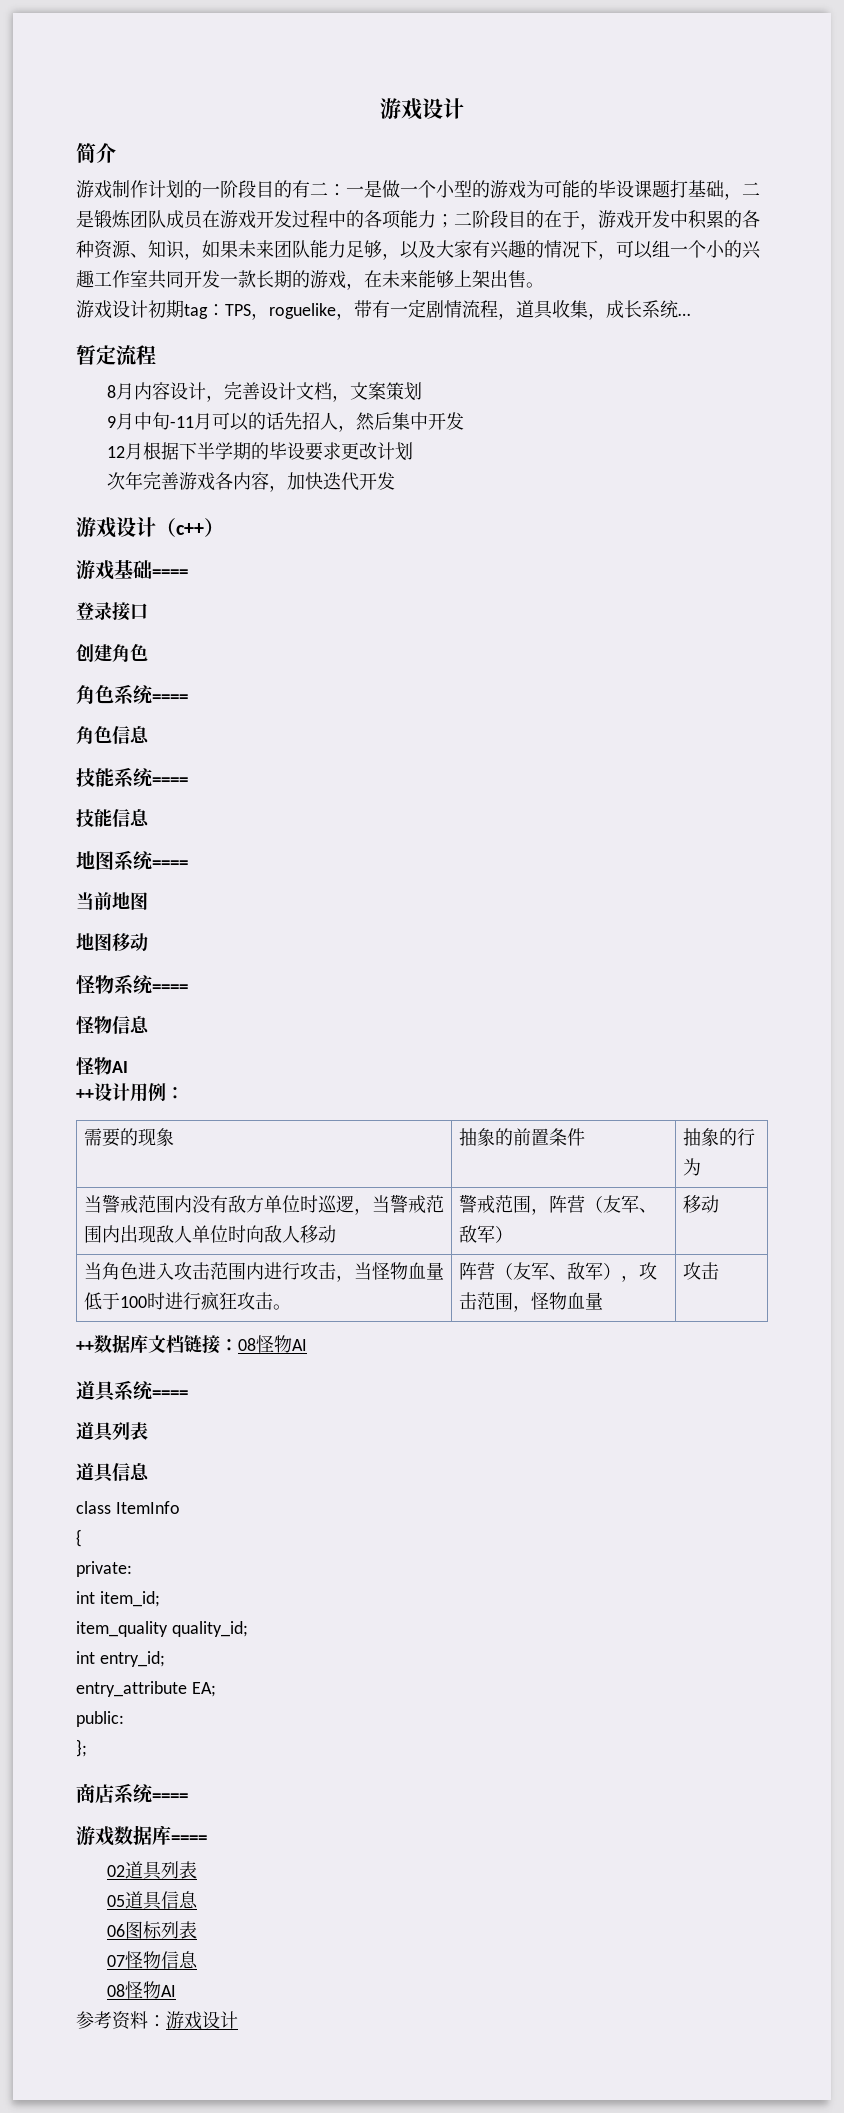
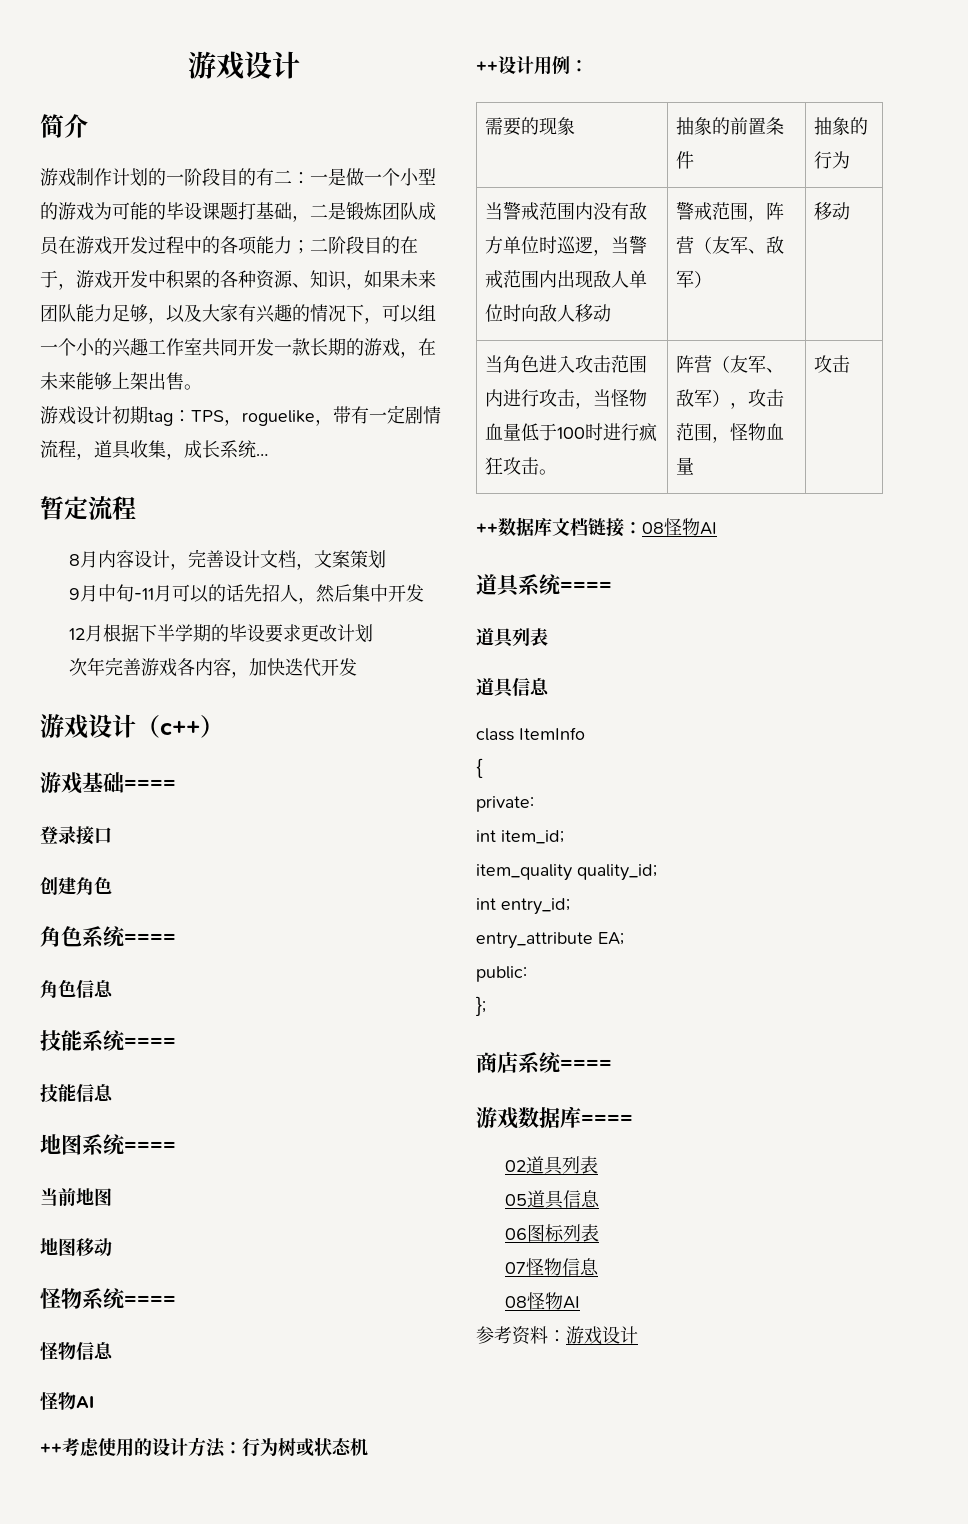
(128, 1067) none -> [40,1437,368,1458] // ++考虑使用的设计方法：行为树或状态机

